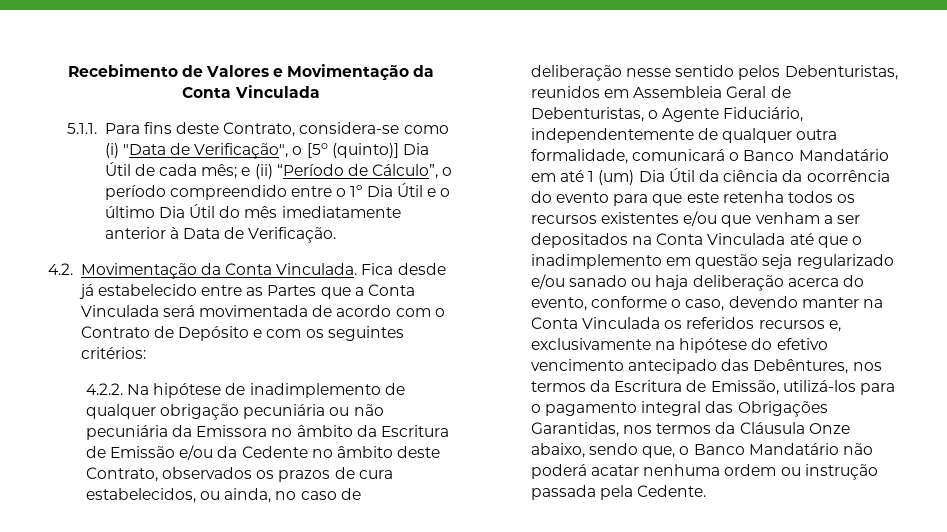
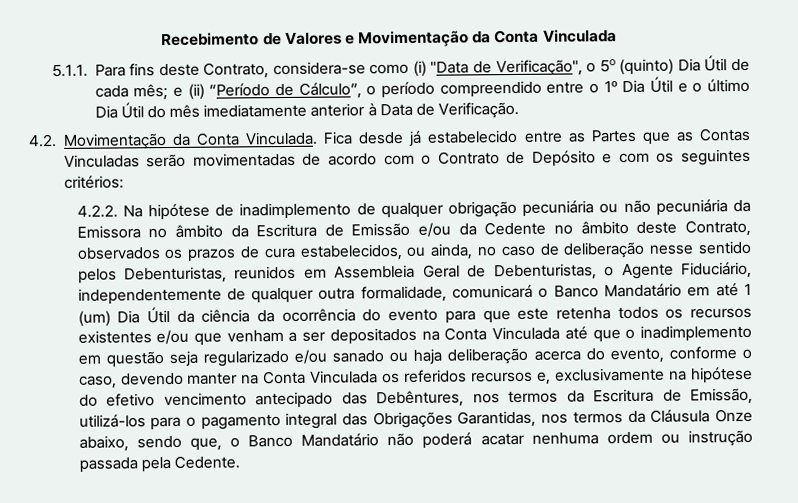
[306,143,399,158] [5o (quinto)] -> [599,58,675,76] 5o (quinto)
[354,284,416,296] [80,305,309,317] a Conta Vinculada será movimentada -> [675,127,751,142] [63,152,296,168] as Contas Vinculadas serão movimentadas

